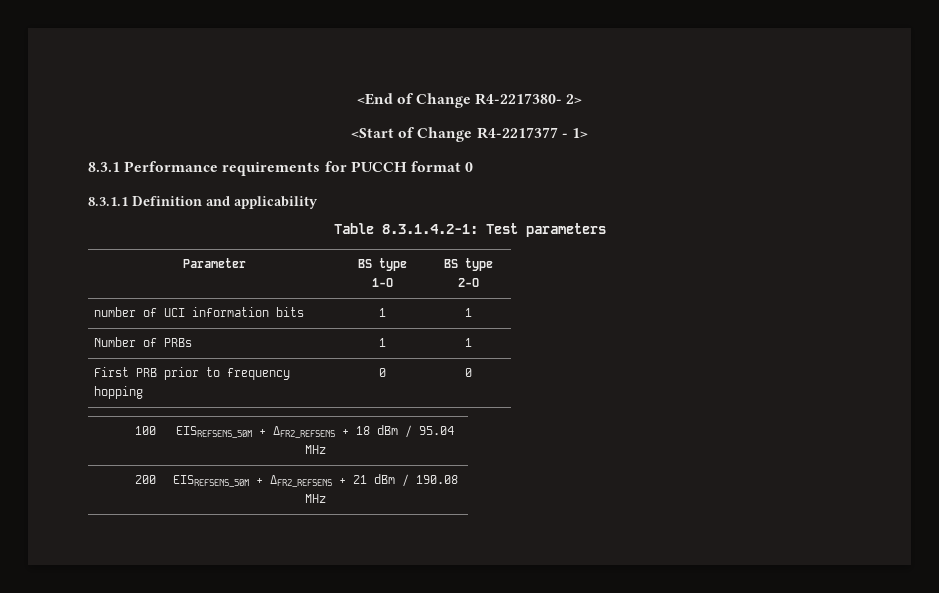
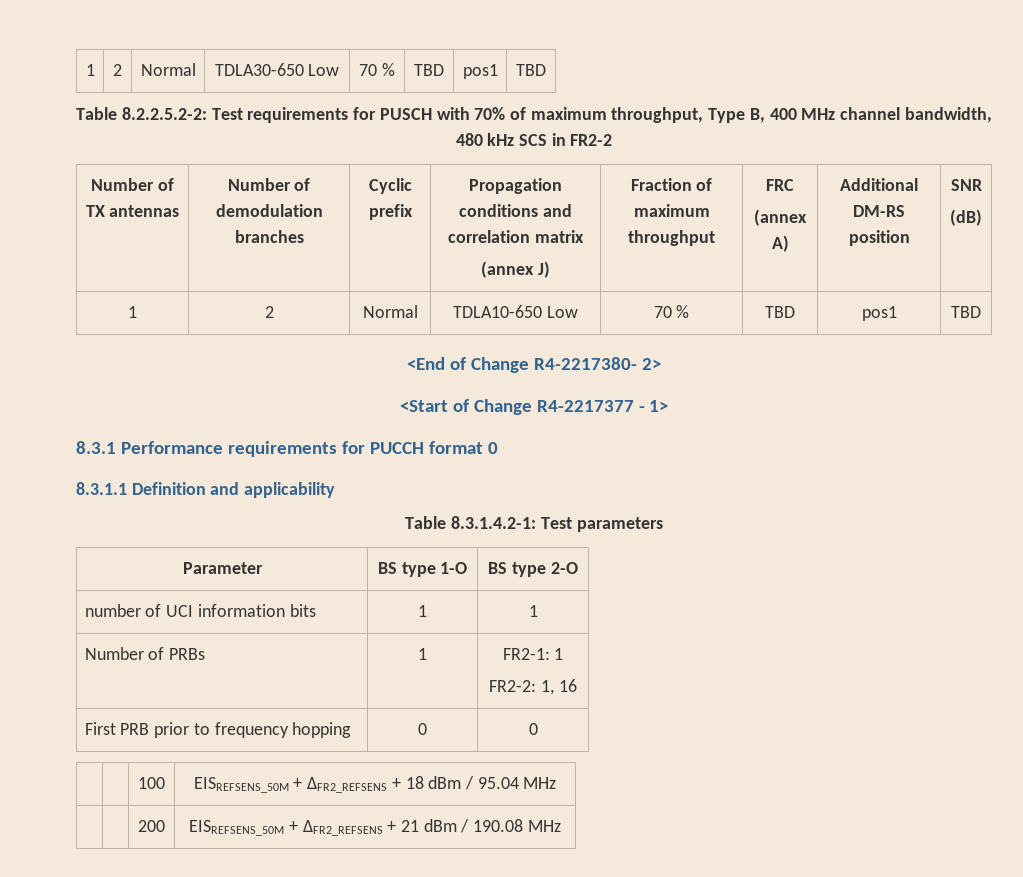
(356, 99) none -> [85,64,95,76] [113,64,122,76] [140,63,196,76] [214,63,340,76] [359,63,395,76] [414,64,444,76] [462,64,498,79] [516,64,546,76] [76,107,992,123] [455,133,613,146] [91,178,174,191] [85,205,180,217] [227,178,311,191] [215,204,323,217] [234,230,304,243] [368,178,412,194] [368,204,413,220] [469,178,562,194] [459,204,572,217] [448,230,584,243] [481,261,550,278] [630,178,713,191] [633,204,710,217] [628,230,715,246] [766,179,794,191] [754,209,807,226] [771,235,789,252] [840,178,918,191] [853,205,905,217] [848,230,910,246] [950,179,982,191] [950,209,982,226] [128,306,137,318] [264,306,274,318] [362,305,418,318] [453,305,578,318] [653,305,690,318] [765,306,795,318] [861,306,897,321] [951,306,981,318] 1 | 2 | Normal | TDLA30-650 Low | 70 % | TBD | pos1 | TBD // Table 8.2.2.5.2-2: Test requirements for PUSCH with 70% of maximum throughput, Type B, 400 MHz channel bandwidth, 480 kHz SCS in FR2-2 // Number of TX antennas | Number of demodulation branches | Cyclic prefix | Propagation conditions and correlation matrix // (annex J) | Fraction of maximum throughput | FRC // (annex A) | Additional DM-RS position | SNR // (dB) // 1 | 2 | Normal | TDLA10-650 Low | 70 % | TBD | pos1 | TBD //
[464,338,472,347] 1 -> [502,648,564,660] [489,679,577,695] FR2-1: 1 // FR2-2: 1, 16

